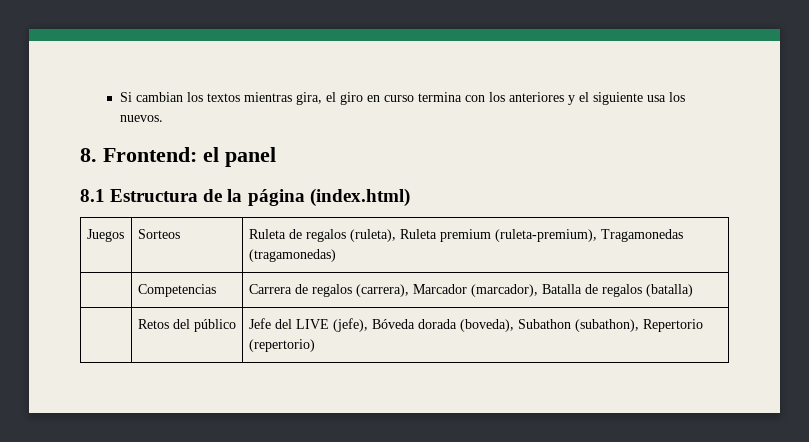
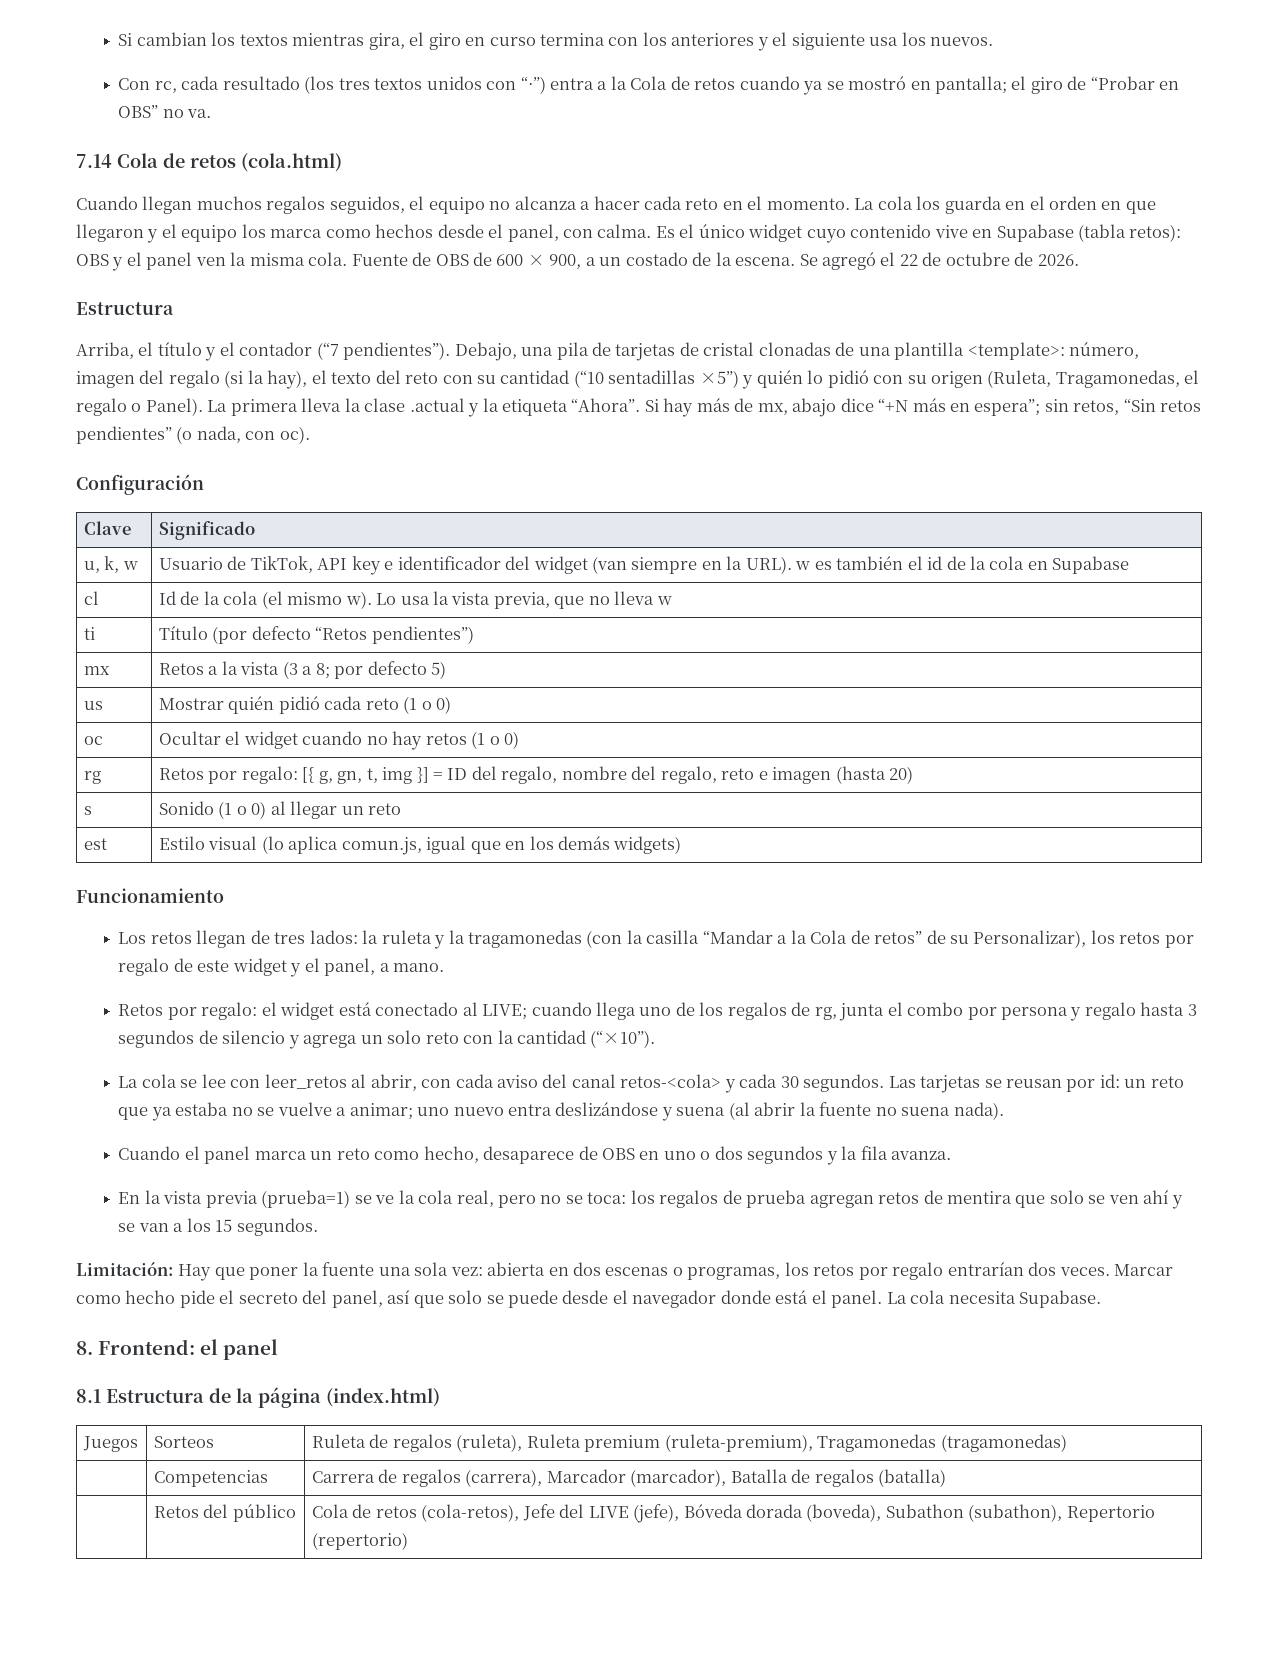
(163, 118) none -> [118,76,1180,95] [118,105,212,118] [76,153,342,172] [76,196,1156,214] [76,224,1182,243] [76,252,1079,271] [76,302,174,315] [76,342,1140,361] [76,370,1200,389] [76,398,1202,417] [76,426,310,444] [76,474,204,495] [83,521,131,535] [158,521,255,540] [83,556,138,573] [158,556,1130,575] [83,591,99,605] [158,591,672,609] [83,627,95,640] [158,626,474,644] [83,666,110,675] [158,661,446,679] [83,701,103,710] [158,696,452,714] [83,736,103,745] [158,731,519,750] [83,771,101,784] [158,766,913,784] [83,806,92,815] [158,801,402,819] [83,838,107,850] [158,836,682,855] [76,888,224,903] [118,930,1194,949] [118,958,445,977] [118,1002,1197,1021] [118,1030,656,1049] [118,1074,1184,1093] [118,1102,1004,1121] [118,1146,952,1165] [118,1190,1183,1209] [118,1218,318,1236] [76,1262,1174,1281] [76,1290,1102,1308] // Con rc, cada resultado (los tres textos unidos con “·”) entra a la Cola de retos cuando ya se mostró en pantalla; el giro de “Probar en OBS” no va. // 7.14 Cola de retos (cola.html) // Cuando llegan muchos regalos seguidos, el equipo no alcanza a hacer cada reto en el momento. La cola los guarda en el orden en que llegaron y el equipo los marca como hechos desde el panel, con calma. Es el único widget cuyo contenido vive en Supabase (tabla retos): OBS y el panel ven la misma cola. Fuente de OBS de 600 × 900, a un costado de la escena. Se agregó el 22 de octubre de 2026. // Estructura // Arriba, el título y el contador (“7 pendientes”). Debajo, una pila de tarjetas de cristal clonadas de una plantilla <template>: número, imagen del regalo (si la hay), el texto del reto con su cantidad (“10 sentadillas ×5”) y quién lo pidió con su origen (Ruleta, Tragamonedas, el regalo o Panel). La primera lleva la clase .actual y la etiqueta “Ahora”. Si hay más de mx, abajo dice “+N más en espera”; sin retos, “Sin retos pendientes” (o nada, con oc). // Configuración // Clave | Significado // u, k, w | Usuario de TikTok, API key e identificador del widget (van siempre en la URL). w es también el id de la cola en Supabase // cl | Id de la cola (el mismo w). Lo usa la vista previa, que no lleva w // ti | Título (por defecto “Retos pendientes”) // mx | Retos a la vista (3 a 8; por defecto 5) // us | Mostrar quién pidió cada reto (1 o 0) // oc | Ocultar el widget cuando no hay retos (1 o 0) // rg | Retos por regalo: [{ g, gn, t, img }] = ID del regalo, nombre del regalo, reto e imagen (hasta 20) // s | Sonido (1 o 0) al llegar un reto // est | Estilo visual (lo aplica comun.js, igual que en los demás widgets) // Funcionamiento // Los retos llegan de tres lados: la ruleta y la tragamonedas (con la casilla “Mandar a la Cola de retos” de su Personalizar), los retos por regalo de este widget y el panel, a mano. // Retos por regalo: el widget está conectado al LIVE; cuando llega uno de los regalos de rg, junta el combo por persona y regalo hasta 3 segundos de silencio y agrega un solo reto con la cantidad (“×10”). // La cola se lee con leer_retos al abrir, con cada aviso del canal retos-<cola> y cada 30 segundos. Las tarjetas se reusan por id: un reto que ya estaba no se vuelve a animar; uno nuevo entra deslizándose y suena (al abrir la fuente no suena nada). // Cuando el panel marca un reto como hecho, desaparece de OBS en uno o dos segundos y la fila avanza. // En la vista previa (prueba=1) se ve la cola real, pero no se toca: los regalos de prueba agregan retos de mentira que solo se ven ahí y se van a los 15 segundos. // Limitación: Hay que poner la fuente una sola vez: abierta en dos escenas o programas, los retos por regalo entrarían dos veces. Marcar como hecho pide el secreto del panel, así que solo se puede desde el navegador donde está el panel. La cola necesita Supabase.
(236, 325) none -> [311,1504,520,1522] Cola de retos (cola-retos),

